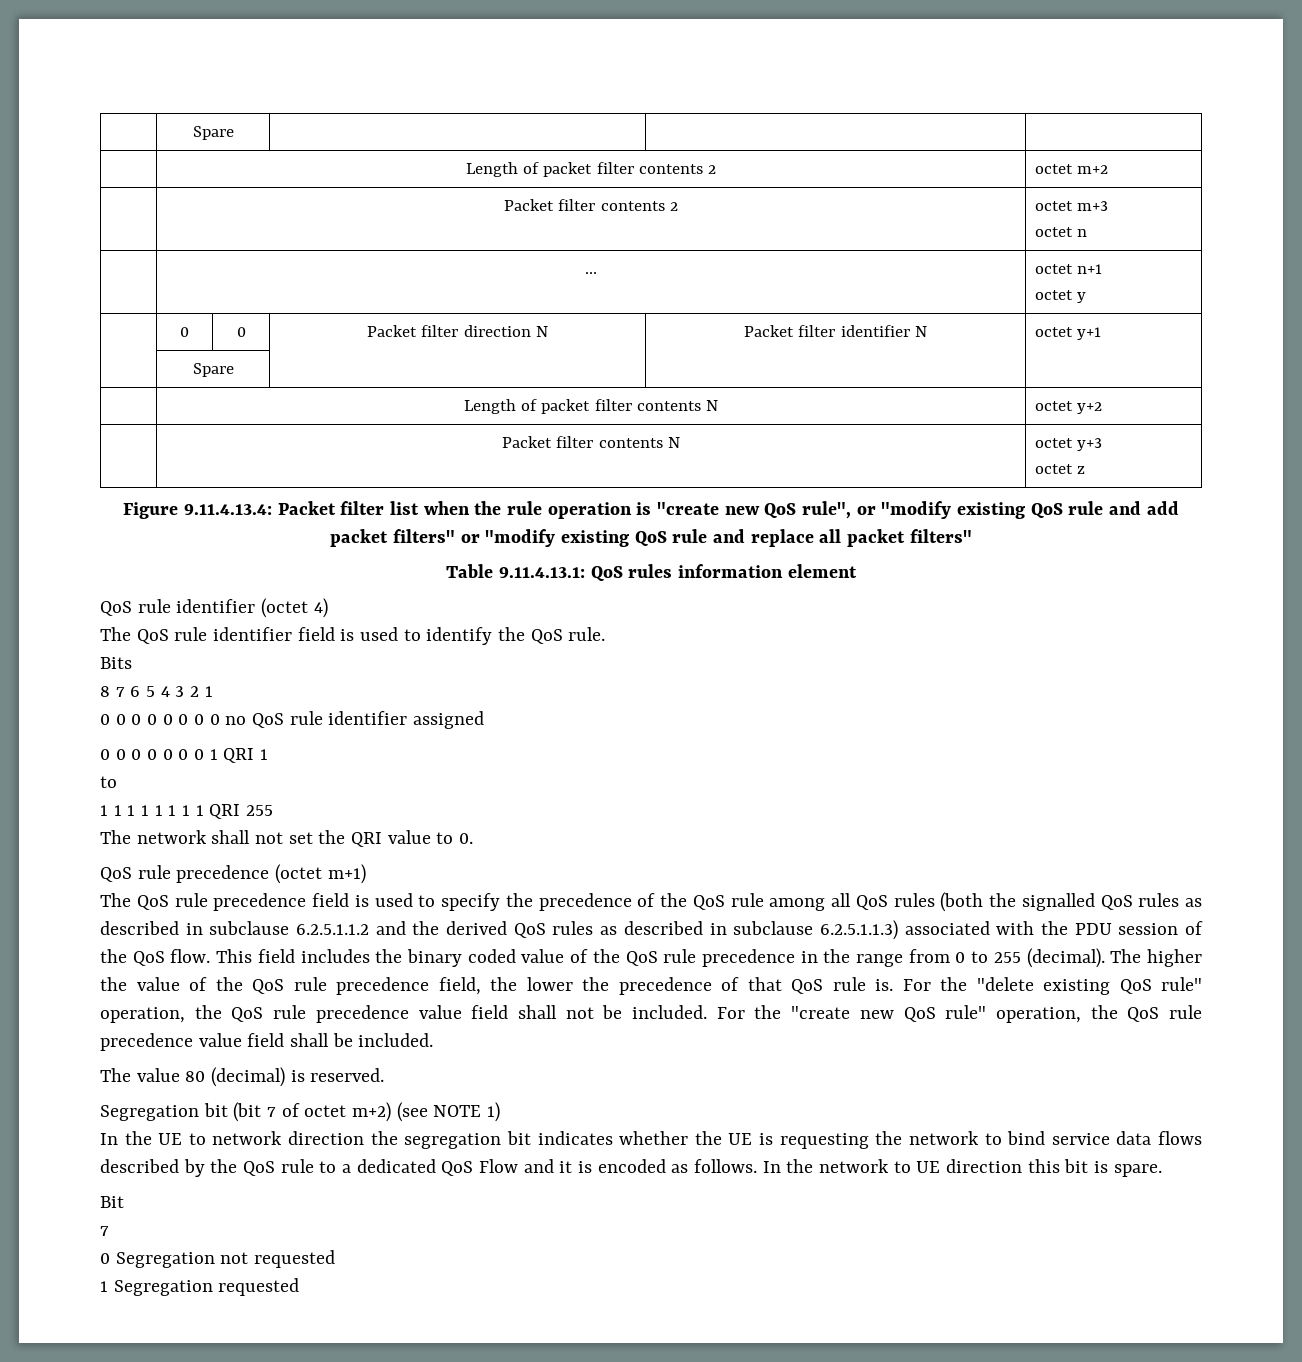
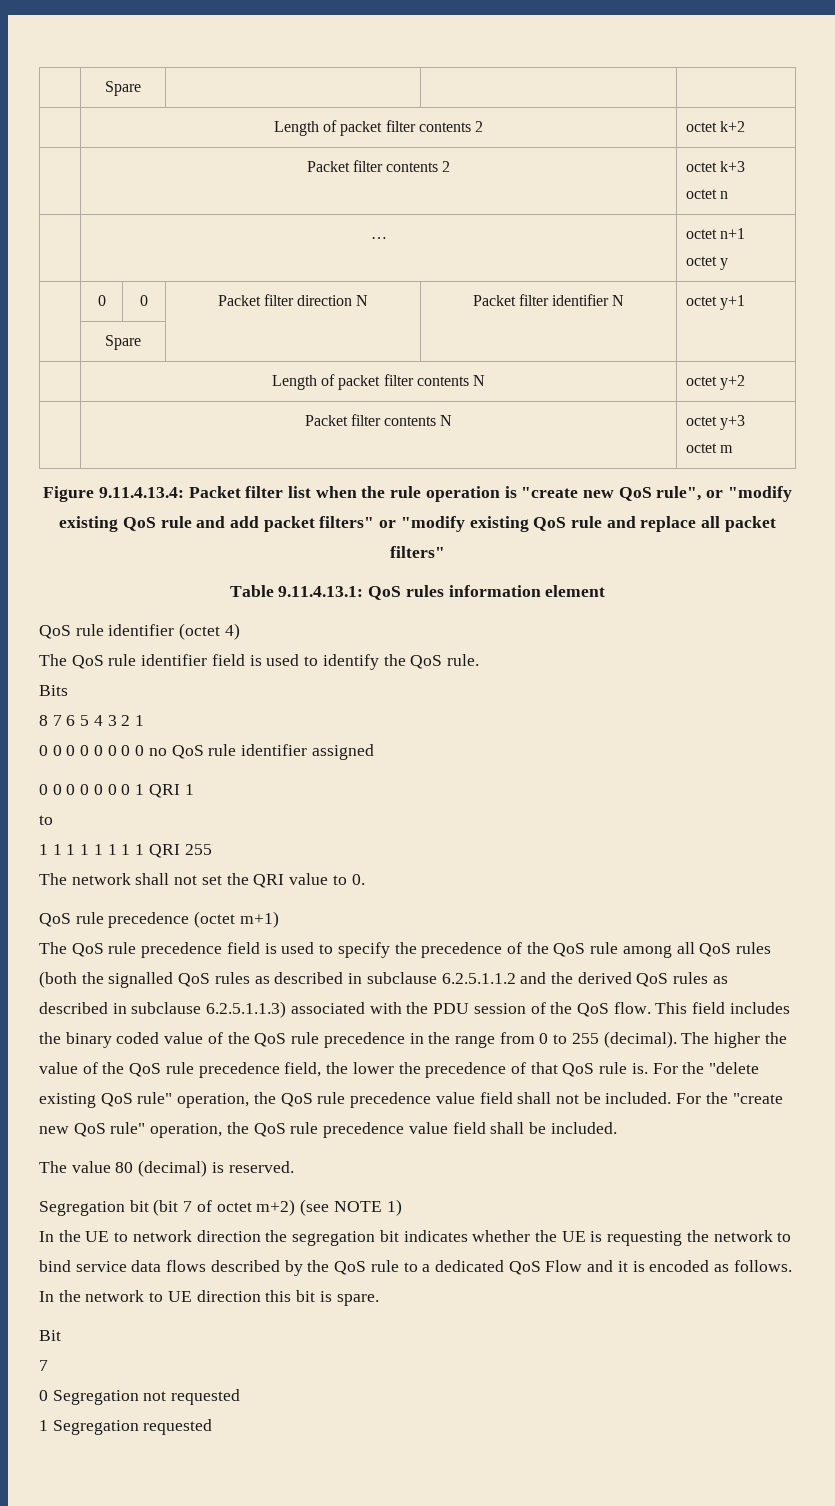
[1077,165,1109,174] m+2 -> [720,121,746,132] k+2
[1077,201,1109,211] m+3 -> [720,161,746,172] k+3
[1077,466,1086,474] z -> [720,445,734,453] m

